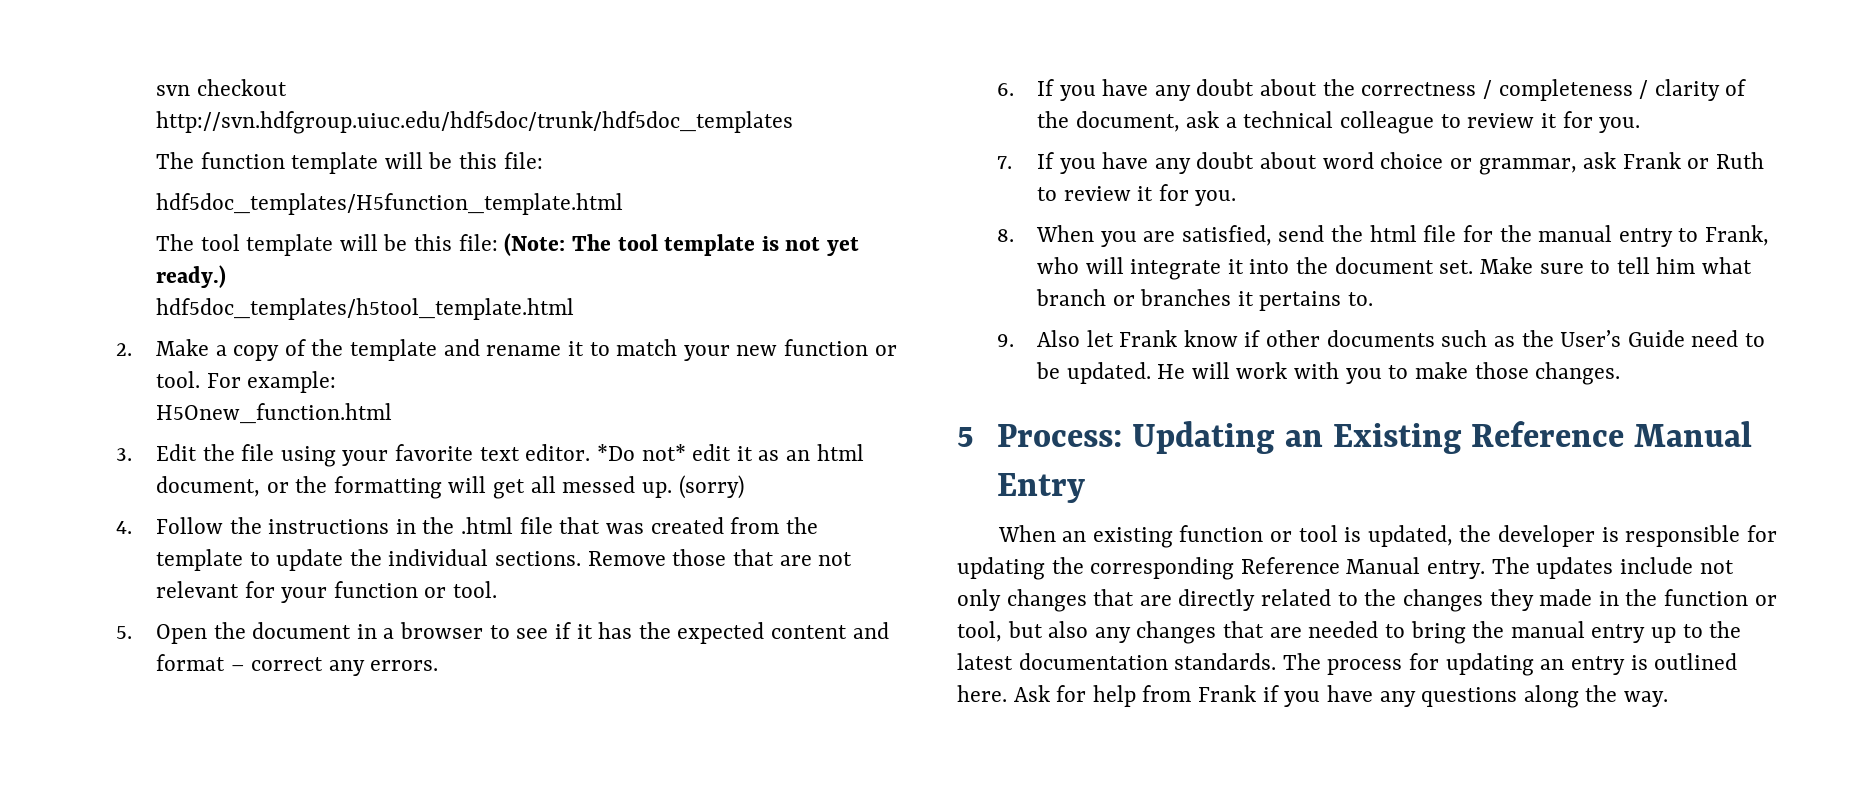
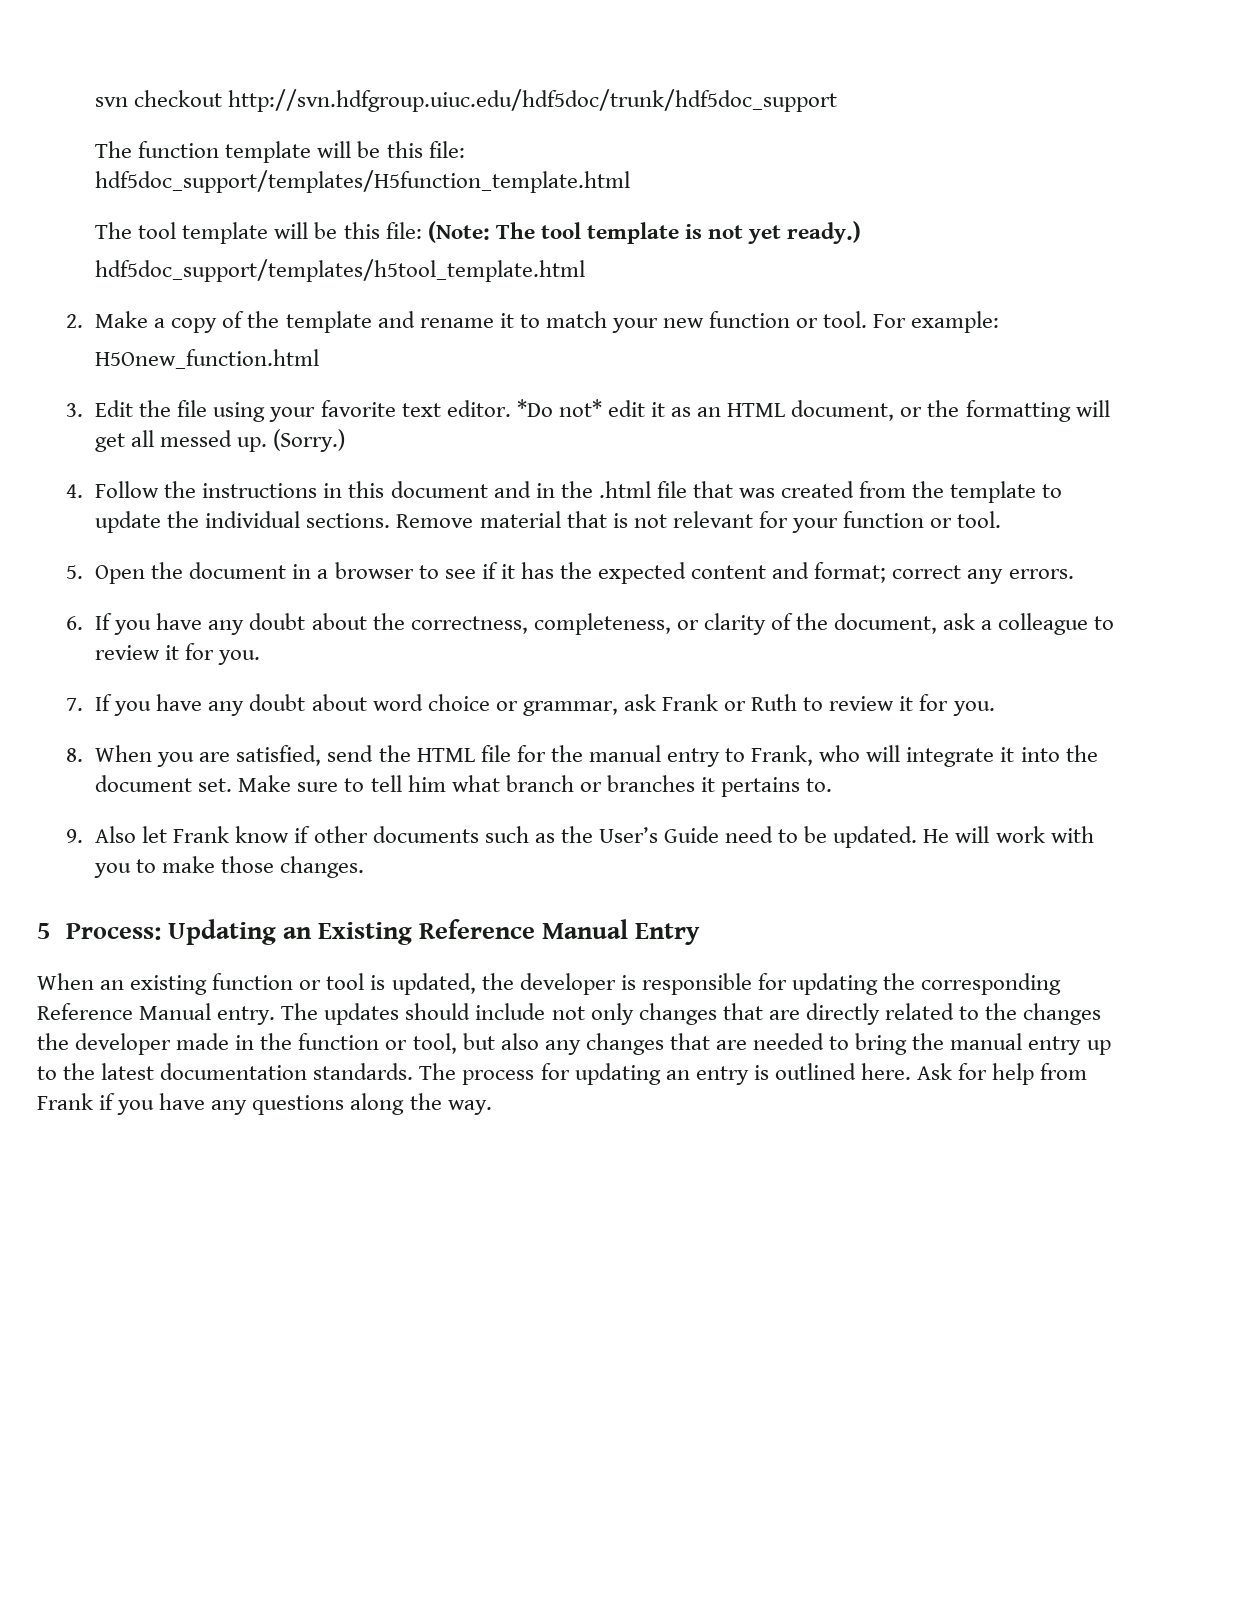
[155,111,793,134] http://svn.hdfgroup.uiuc.edu/hdf5doc/trunk/hdf5doc_templates -> [228,89,838,112] http://svn.hdfgroup.uiuc.edu/hdf5doc/trunk/hdf5doc_support
[155,193,623,215] hdf5doc_templates/H5function_template.html -> [95,170,631,193] hdf5doc_support/templates/H5function_template.html
[155,298,574,320] hdf5doc_templates/h5tool_template.html -> [95,259,586,282] hdf5doc_support/templates/h5tool_template.html
[816,444,864,461] html -> [727,403,786,417] HTML
[678,475,744,499] (sorry) -> [273,429,346,452] (Sorry.)
(416, 526) none -> [348,481,555,498] this document and in
[672,549,812,566] those that are -> [479,511,628,528] material that is
[155,654,245,671] format – -> [814,562,887,583] format;
[1361,79,1649,101] correctness / completeness / -> [410,613,699,635] correctness, completeness, or
[1243,111,1334,128] technical -> (993, 625) none
[1369,225,1417,242] html -> [416,748,475,762] HTML
(1614, 568) none -> [405,1003,471,1020] should
[1489,589,1534,611] they -> [37,1033,172,1055] the developer

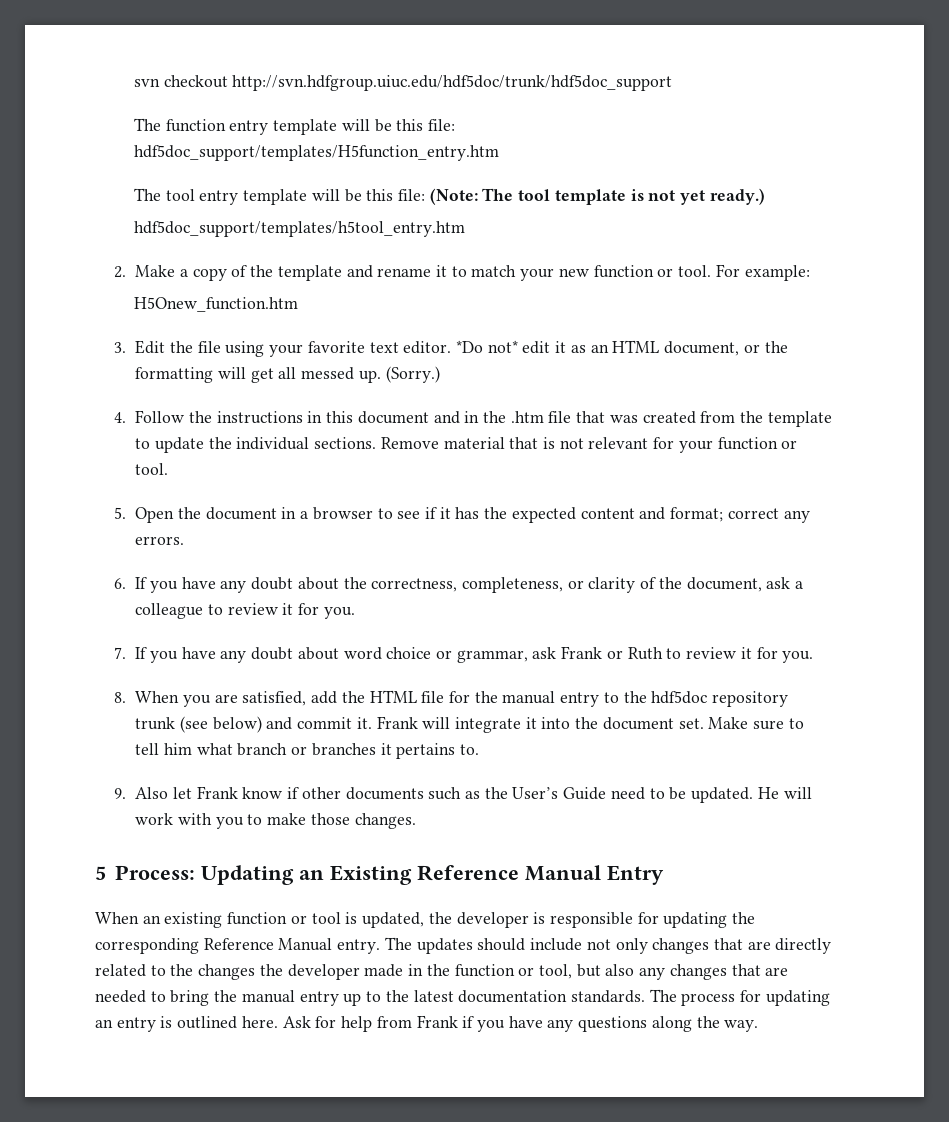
(220, 149) none -> [229,120,269,135] entry
[95,170,631,193] [95,222,177,239] hdf5doc_support/templates/H5function_template.html // The tool -> [133,145,499,161] [133,188,239,205] hdf5doc_support/templates/H5function_entry.htm // The tool entry
[95,259,586,282] hdf5doc_support/templates/h5tool_template.html -> [133,221,465,237] hdf5doc_support/templates/h5tool_entry.htm
[95,349,320,369] H5Onew_function.html -> [133,297,298,312] H5Onew_function.htm
[598,481,651,498] .html -> [510,411,544,423] .htm
[327,745,374,762] send -> [311,691,338,704] add
[751,745,861,766] Frank, who -> [623,691,789,707] [135,716,418,733] the hdf5doc repository trunk (see below) and commit it. Frank

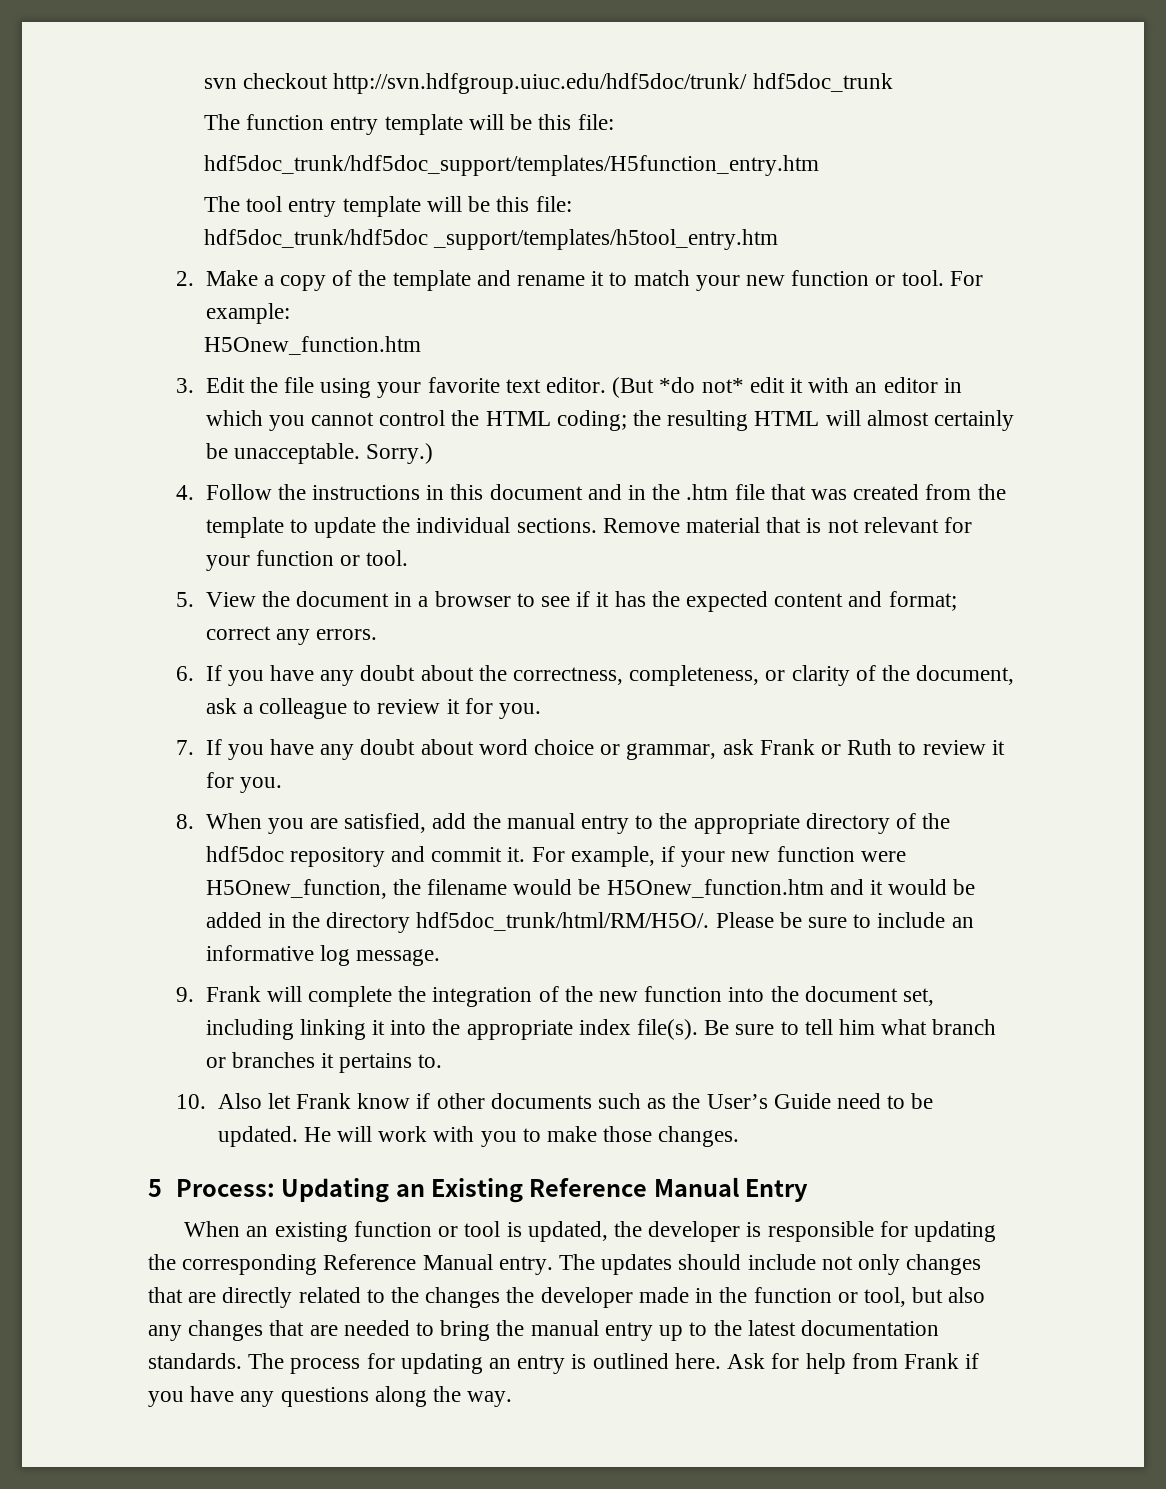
[232,75,673,91] http://svn.hdfgroup.uiuc.edu/hdf5doc/trunk/hdf5doc_support -> [333,73,893,94] http://svn.hdfgroup.uiuc.edu/hdf5doc/trunk/ hdf5doc_trunk
[133,145,499,161] hdf5doc_support/templates/H5function_entry.htm -> [204,155,820,176] hdf5doc_trunk/hdf5doc_support/templates/H5function_entry.htm
[429,188,765,205] [133,221,465,237] (Note: The tool template is not yet ready.) // hdf5doc_support/templates/h5tool_entry.htm -> [204,229,779,250] // hdf5doc_trunk/hdf5doc _support/templates/h5tool_entry.htm
[455,340,483,353] *Do -> [612,377,696,398] (But *do
[570,340,788,356] [135,366,440,383] as an HTML document, or the formatting will get all messed up. (Sorry.) -> [808,377,962,393] [205,410,1015,431] [205,443,433,464] with an editor in which you cannot control the HTML coding; the resulting HTML will almost certainly be unacceptable. Sorry.)
[135,507,175,523] Open -> [205,592,256,607] View
[369,690,789,707] [135,716,749,733] HTML file for the manual entry to the hdf5doc repository trunk (see below) and commit it. Frank will integrate it into the document set. Make -> [506,813,951,834] [205,846,906,867] [205,879,976,899] [205,912,974,933] [205,945,440,966] [176,986,935,1007] [205,1019,730,1040] manual entry to the appropriate directory of the hdf5doc repository and commit it. For example, if your new function were H5Onew_function, the filename would be H5Onew_function.htm and it would be added in the directory hdf5doc_trunk/html/RM/H5O/. Please be sure to include an informative log message. // 9. Frank will complete the integration of the new function into the document set, including linking it into the appropriate index file(s). Be
[114,788,127,799] 9. -> [176,1094,207,1109] 10.

